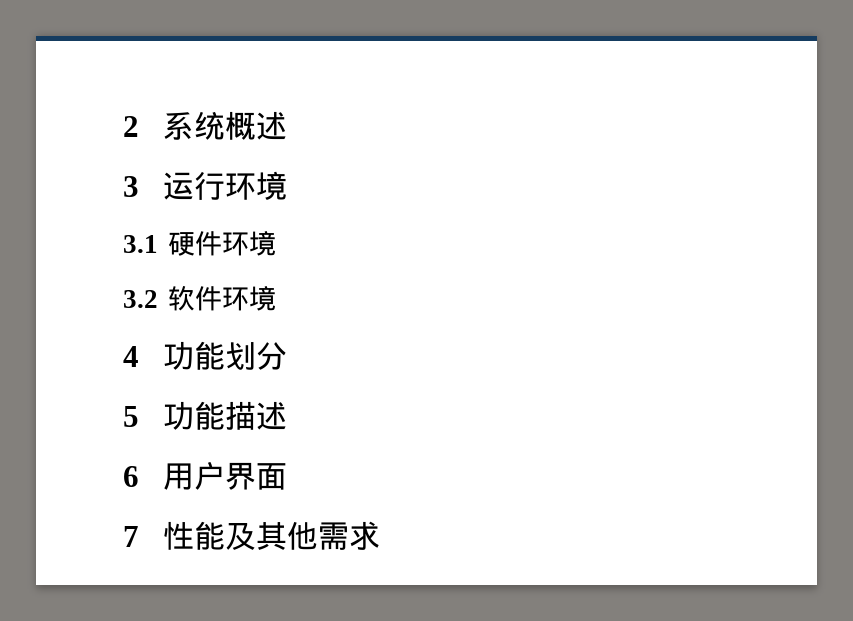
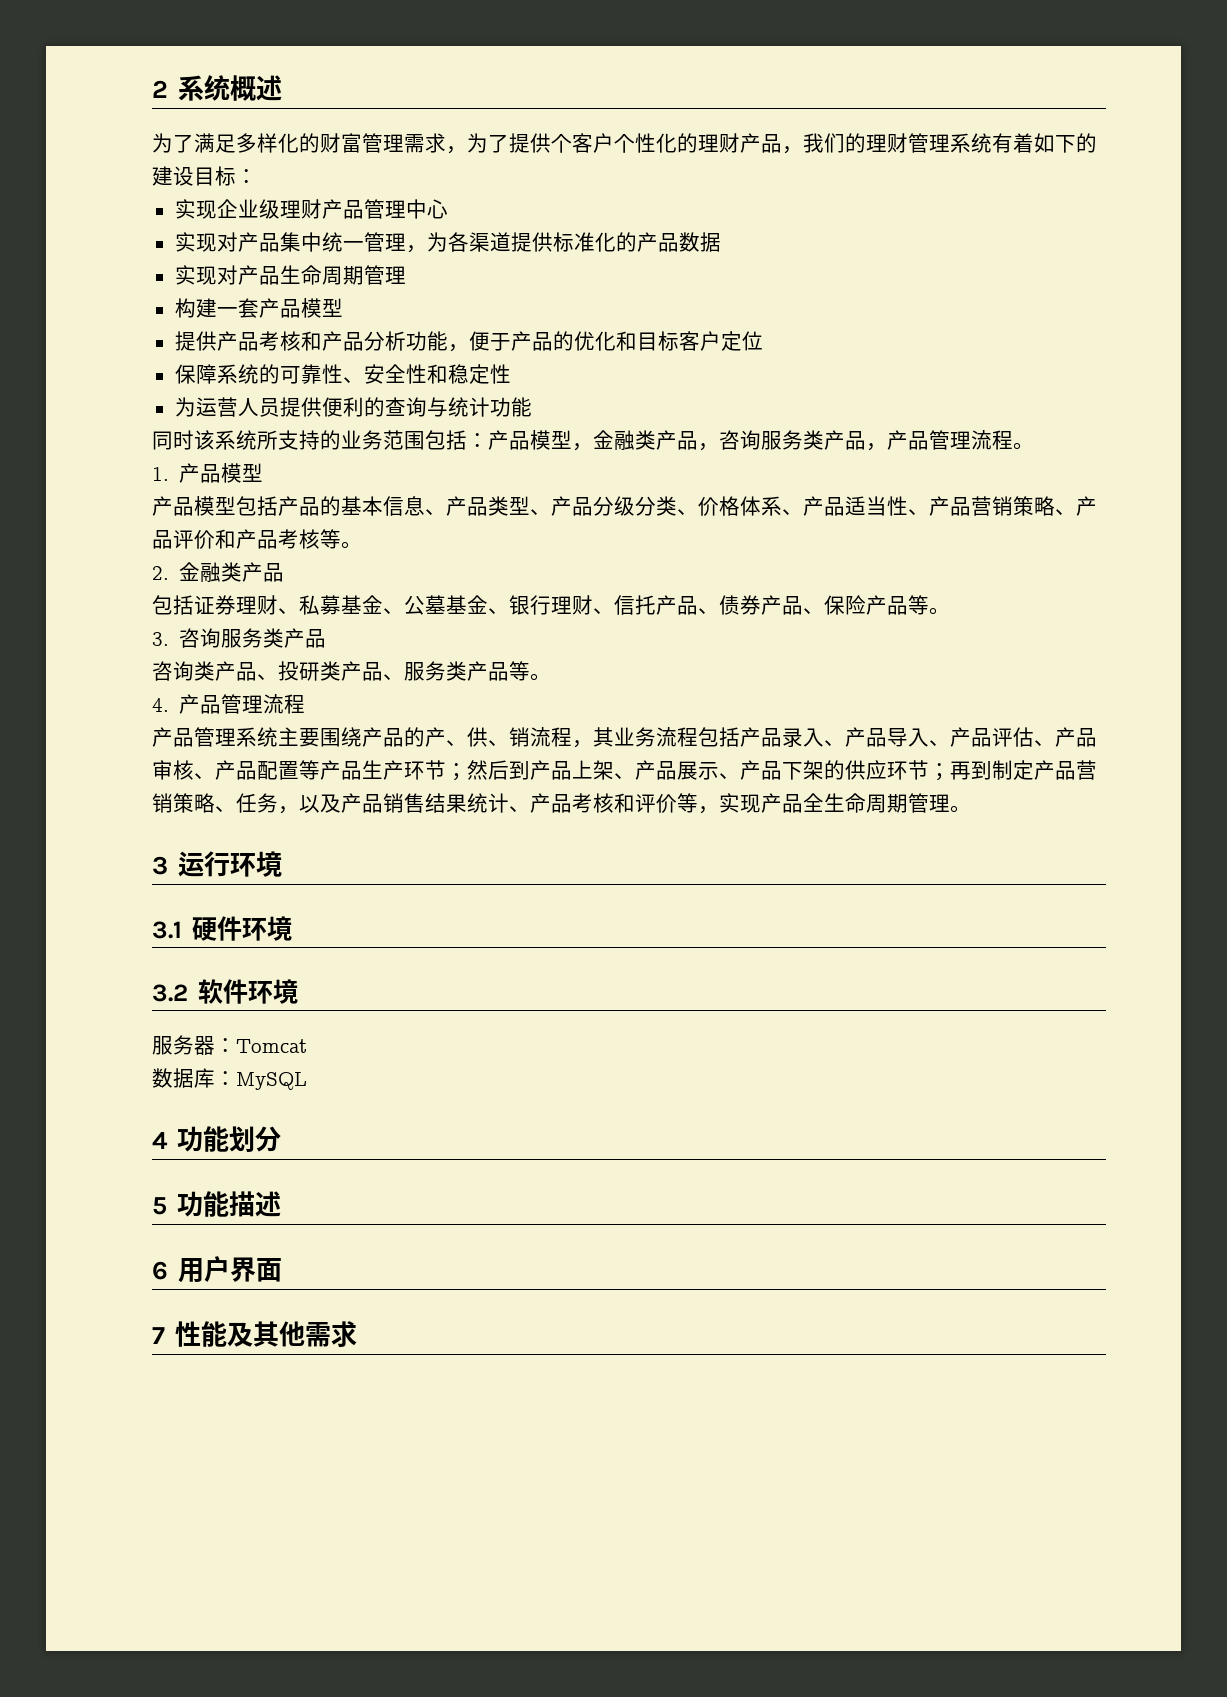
(287, 125) none -> [152,133,1097,154] [152,166,257,186] [174,199,448,219] [174,232,721,253] [174,265,406,285] [174,298,343,318] [174,331,763,352] [174,364,511,384] [174,397,532,417] [152,430,1034,451] [152,463,264,483] [152,496,1097,516] [152,529,362,549] [152,562,285,582] [152,595,950,615] [152,628,327,648] [152,661,551,681] [152,694,306,714] [152,727,1097,748] [152,760,1097,781] [152,793,971,814] // 为了满足多样化的财富管理需求，为了提供个客户个性化的理财产品，我们的理财管理系统有着如下的建设目标： // 实现企业级理财产品管理中心 // 实现对产品集中统一管理，为各渠道提供标准化的产品数据 // 实现对产品生命周期管理 // 构建一套产品模型 // 提供产品考核和产品分析功能，便于产品的优化和目标客户定位 // 保障系统的可靠性、安全性和稳定性 // 为运营人员提供便利的查询与统计功能 // 同时该系统所支持的业务范围包括：产品模型，金融类产品，咨询服务类产品，产品管理流程。 // 1.产品模型 // 产品模型包括产品的基本信息、产品类型、产品分级分类、价格体系、产品适当性、产品营销策略、产品评价和产品考核等。 // 2.金融类产品 // 包括证券理财、私募基金、公墓基金、银行理财、信托产品、债券产品、保险产品等。 // 3.咨询服务类产品 // 咨询类产品、投研类产品、服务类产品等。 // 4.产品管理流程 // 产品管理系统主要围绕产品的产、供、销流程，其业务流程包括产品录入、产品导入、产品评估、产品审核、产品配置等产品生产环节；然后到产品上架、产品展示、产品下架的供应环节；再到制定产品营销策略、任务，以及产品销售结果统计、产品考核和评价等，实现产品全生命周期管理。
(276, 298) none -> [152,1035,307,1055] [152,1068,307,1090] // 服务器：Tomcat // 数据库：MySQL

